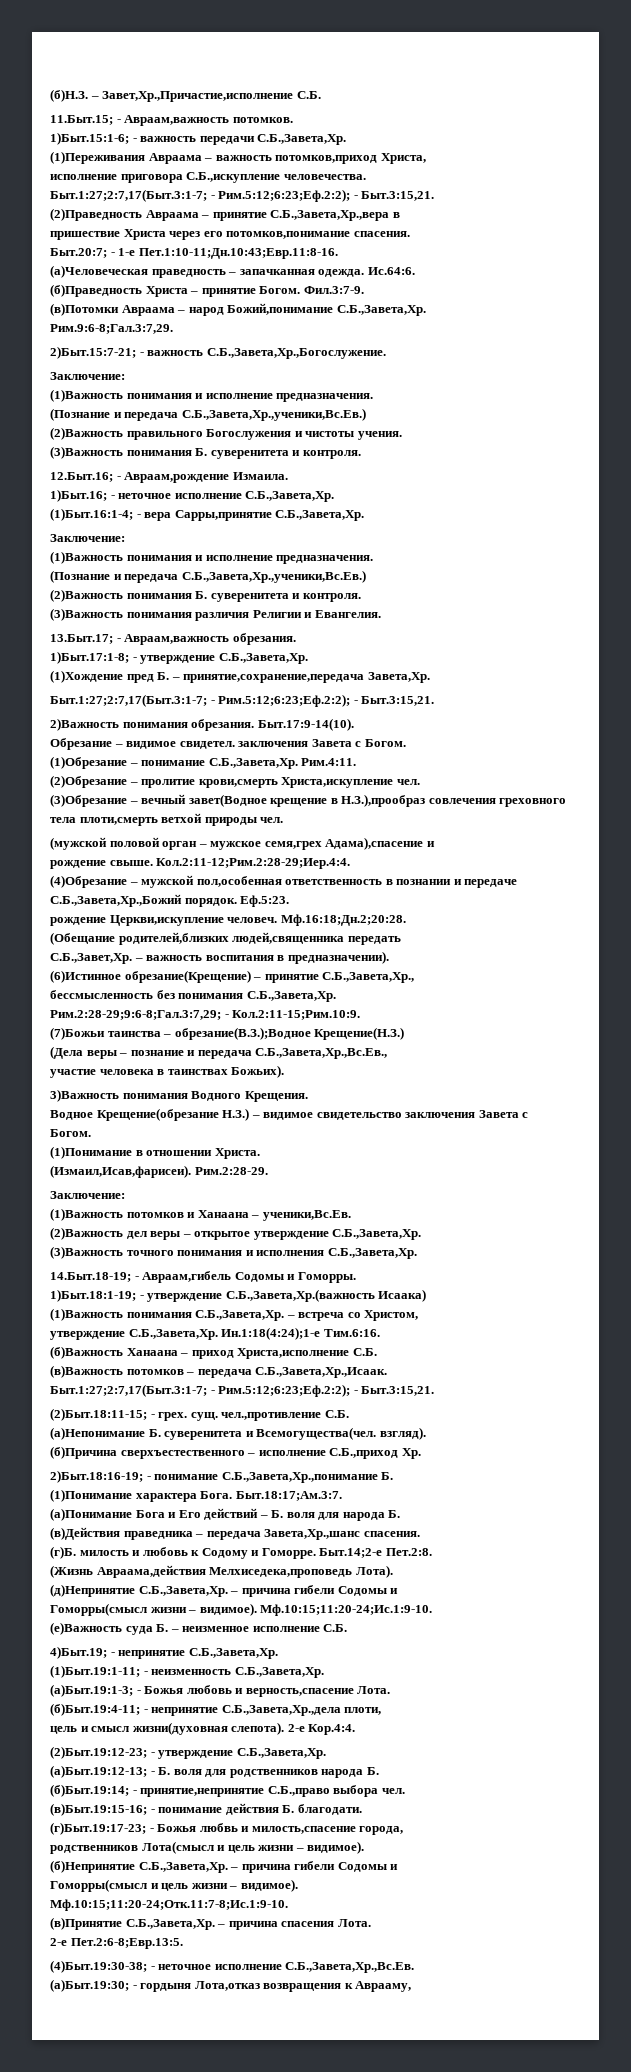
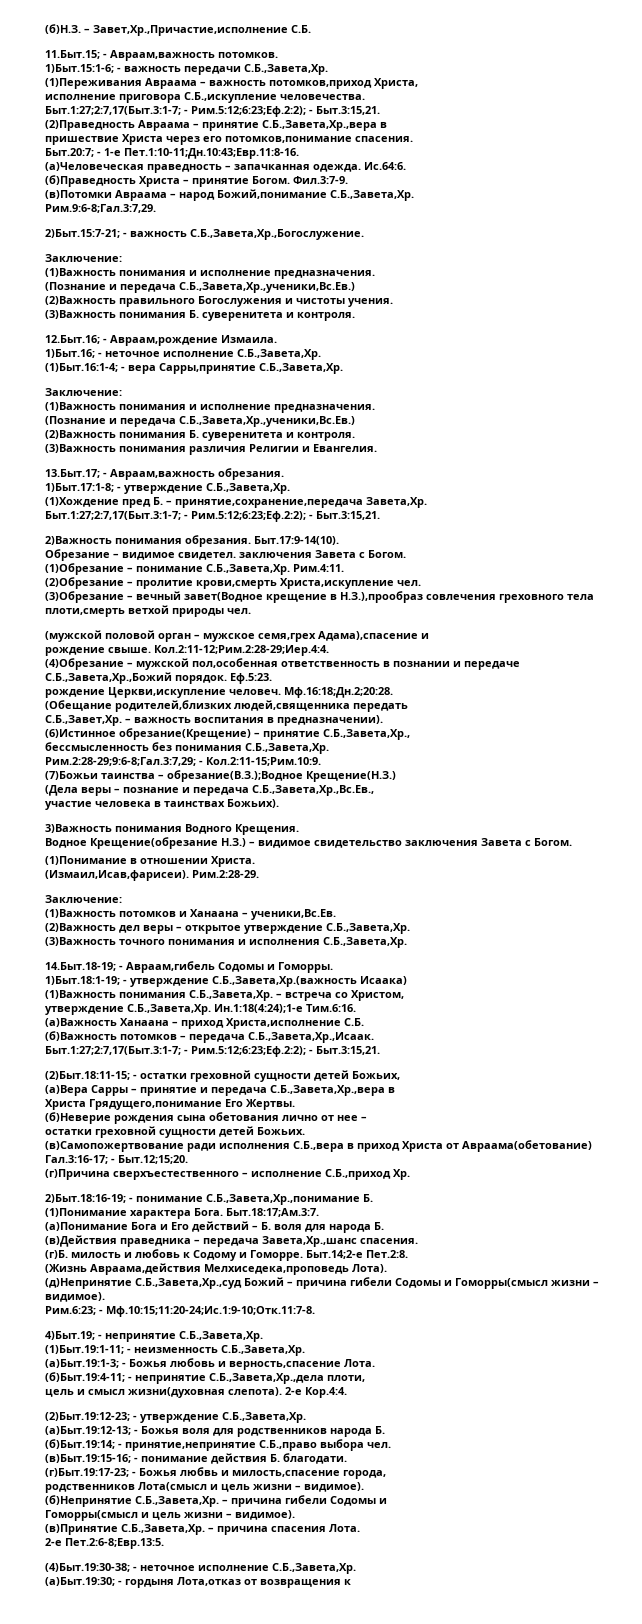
[50,1346,123,1359] (б)Важность -> [45,1018,117,1027] (а)Важность
[50,1365,123,1378] (в)Важность -> [45,1031,117,1041] (б)Важность
[158,1410,349,1421] [50,1427,426,1440] [50,1446,117,1459] грех. сущ. чел.,противление С.Б. // (а)Непонимание Б. суверенитета и Всемогущества(чел. взгляд). // (б)Причина -> [140,1070,400,1082] [45,1085,395,1096] [45,1099,295,1110] [45,1112,367,1124] [45,1126,305,1138] [45,1140,592,1152] [45,1155,188,1164] [45,1169,110,1180] остатки греховной сущности детей Божьих, // (а)Вера Сарры – принятие и передача С.Б.,Завета,Хр.,вера в // Христа Грядущего,понимание Его Жертвы. // (б)Неверие рождения сына обетования лично от нее – // остатки греховной сущности детей Божьих. // (в)Самопожертвование ради исполнения С.Б.,вера в приход Христа от Авраама(обетование) Гал.3:16-17; - Быт.12;15;20. // (г)Причина
[138,1585,399,1597] С.Б.,Завета,Хр. – причина гибели Содомы и // -> [135,1277,452,1289] С.Б.,Завета,Хр.,суд Божий – причина гибели Содомы и
[260,1604,433,1616] [50,1622,348,1635] Мф.10:15;11:20-24;Ис.1:9-10. // (е)Важность суда Б. – неизменное исполнение С.Б. -> [45,1306,315,1317] // Рим.6:23; - Мф.10:15;11:20-24;Ис.1:9-10;Отк.11:7-8.
[158,1767,171,1775] Б. -> [141,1426,179,1434] Божья
[50,1899,288,1911] // Мф.10:15;11:20-24;Отк.11:7-8;Ис.1:9-10. -> (295, 1515) none
[285,1962,415,1973] С.Б.,Завета,Хр.,Вс.Ев. -> [272,1563,356,1574] С.Б.,Завета,Хр.
(260, 1986) none -> [244,1579,257,1585] от
[355,1981,412,1992] Аврааму, -> (351, 1582) none

